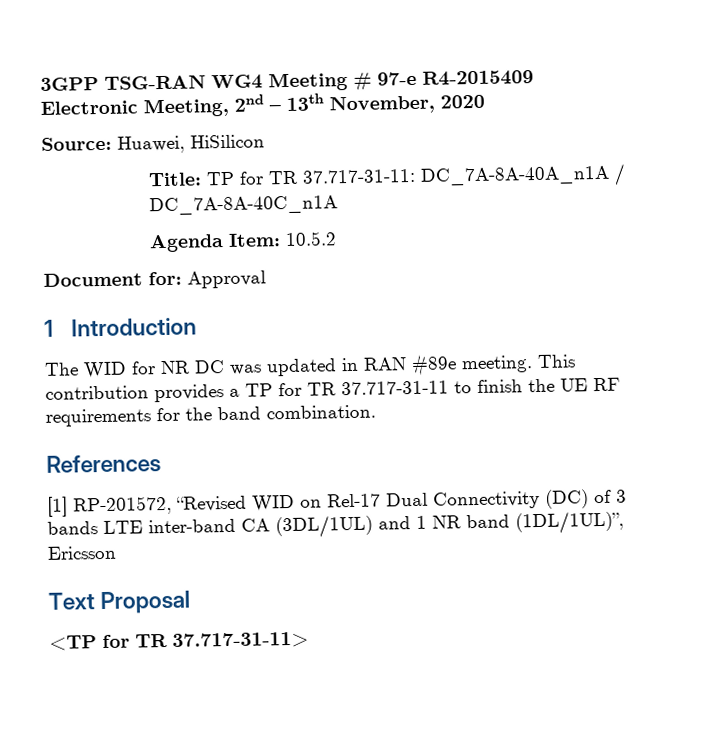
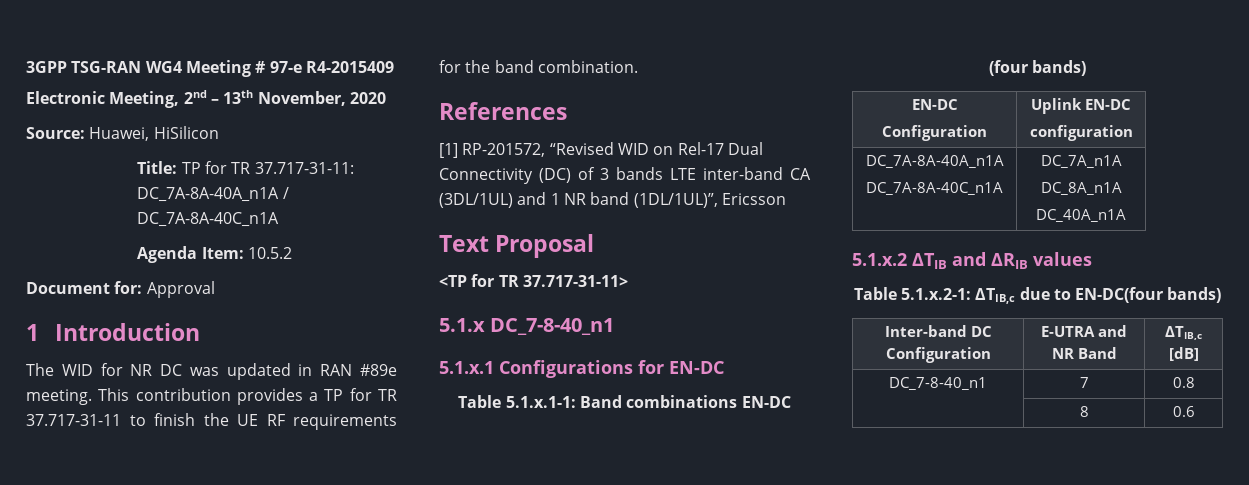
(309, 640) none -> [439,318,615,335] [439,360,724,378] [458,395,791,408] [988,60,1087,76] [911,99,958,110] [882,125,987,141] [1031,98,1131,114] [1029,125,1133,141] [865,155,1004,168] [866,182,1003,195] [1040,155,1122,168] [1040,182,1122,195] [1036,209,1126,222] [852,252,1092,269] [853,287,1222,304] [884,325,992,337] [885,347,991,363] [1041,325,1127,337] [1051,347,1117,359] [1165,326,1202,340] [1168,347,1199,361] [889,377,987,390] [1079,377,1089,388] [1172,377,1195,388] [1079,406,1089,417] [1172,406,1195,417] // 5.1.x DC_7-8-40_n1 // 5.1.x.1 Configurations for EN-DC // Table 5.1.x.1-1: Band combinations EN-DC (four bands) // EN-DC // Configuration | Uplink EN-DC // configuration // DC_7A-8A-40A_n1A // DC_7A-8A-40C_n1A | DC_7A_n1A // DC_8A_n1A // DC_40A_n1A // 5.1.x.2 ∆TIB and ∆RIB values // Table 5.1.x.2-1: ΔTIB,c due to EN-DC(four bands) // Inter-band DC Configuration | E-UTRA and NR Band | ΔTIB,c [dB] // DC_7-8-40_n1 | 7 | 0.8 // | 8 | 0.6

